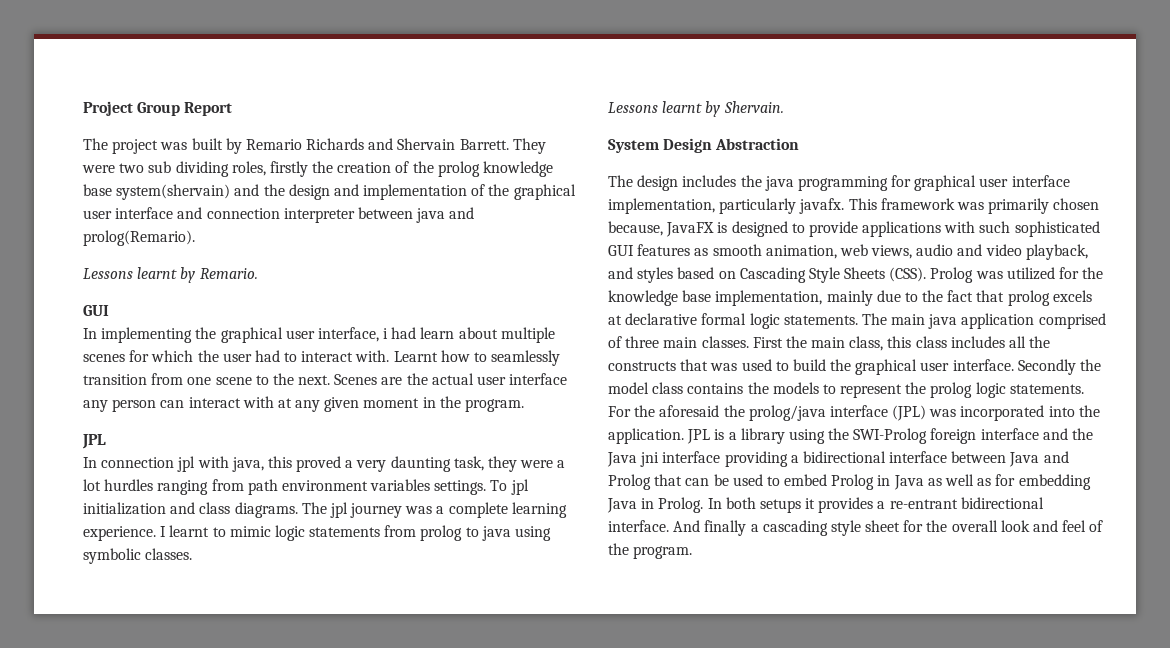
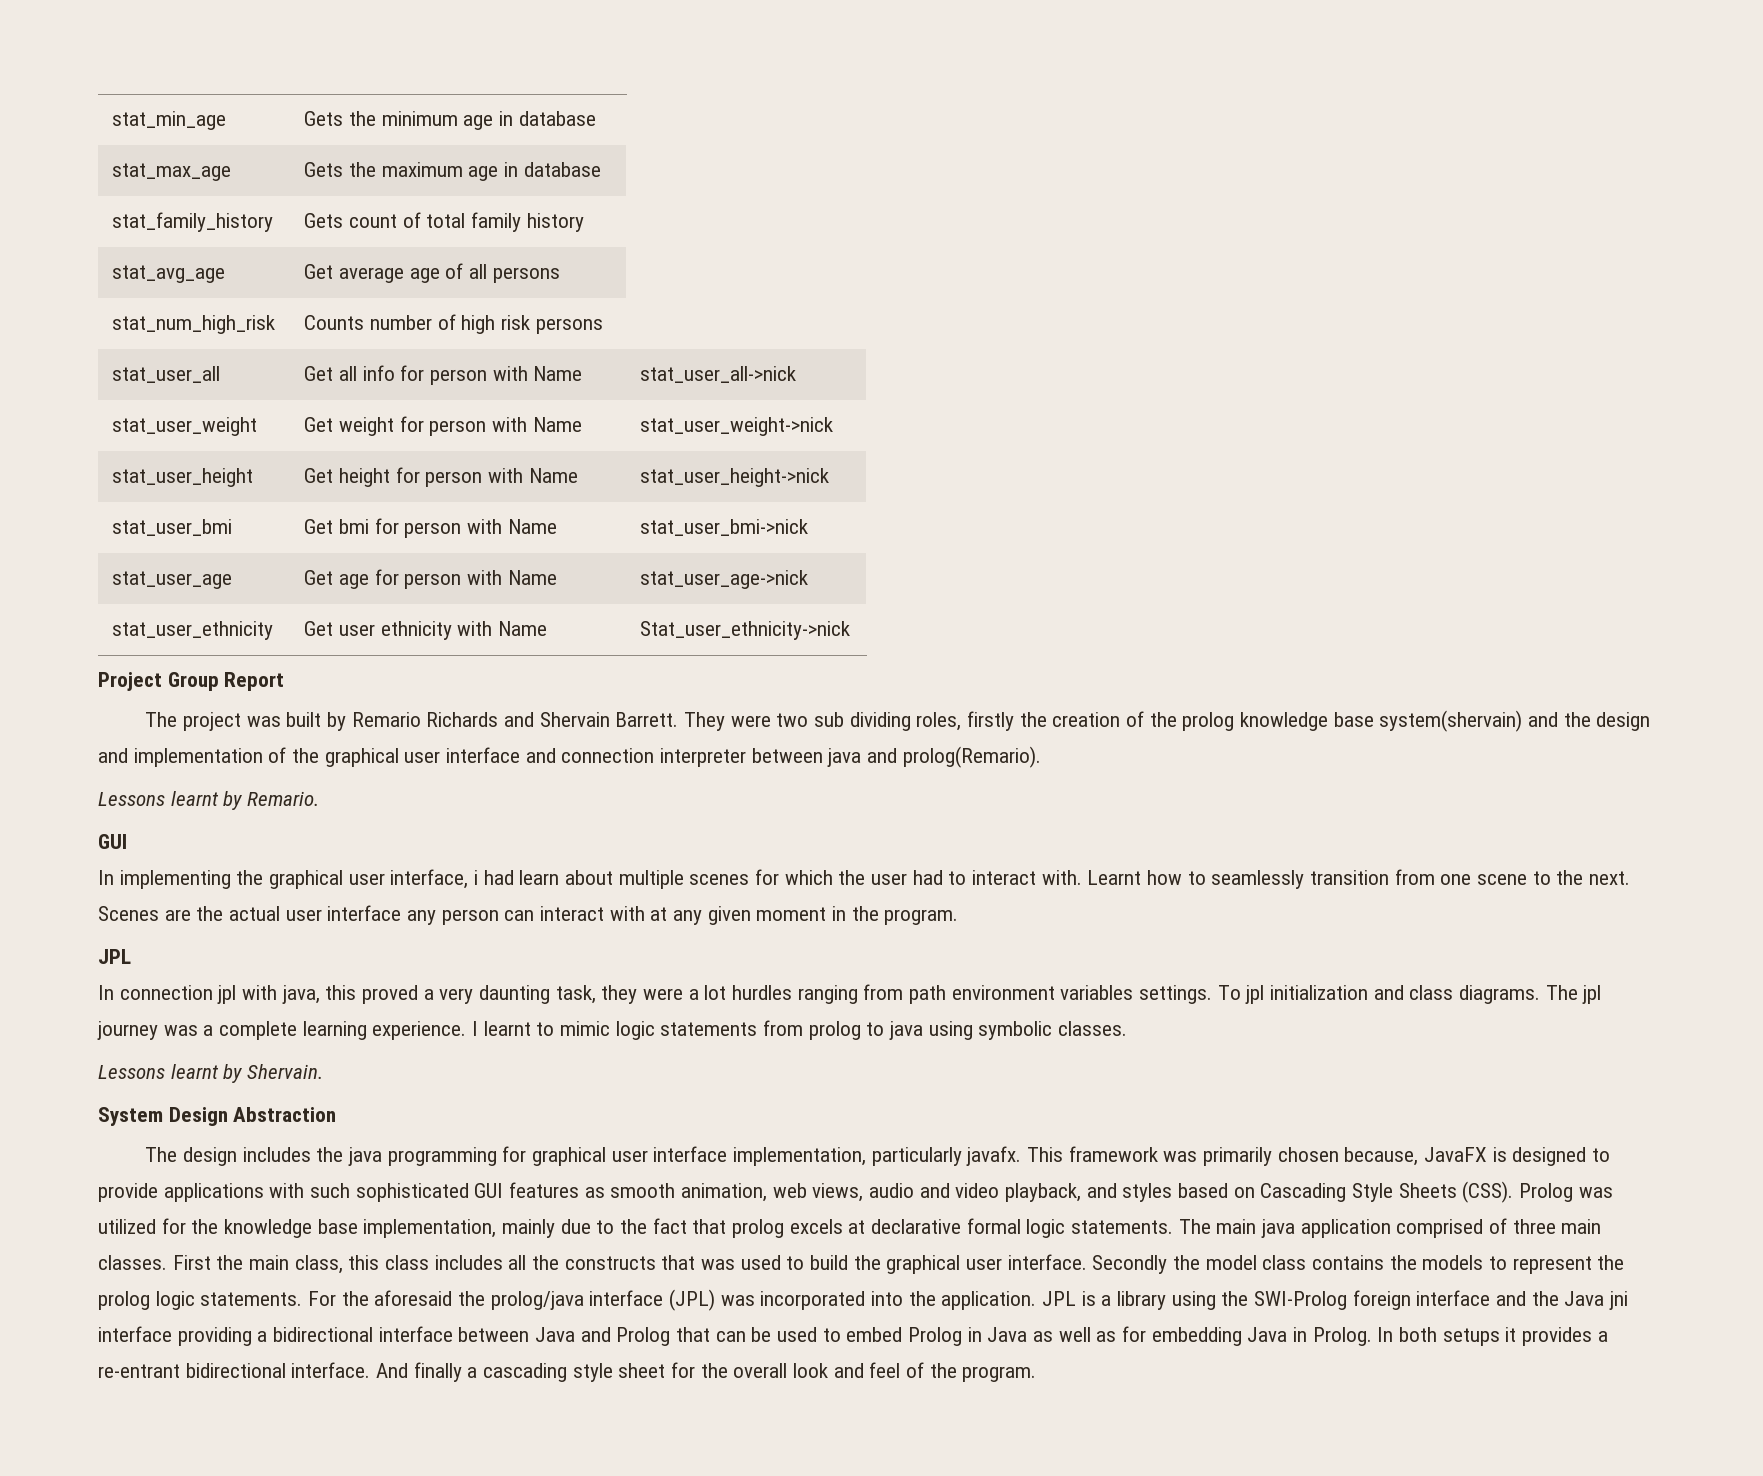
(83, 108) none -> [112,111,227,130] [304,111,596,130] [112,163,232,181] [304,162,601,181] [112,212,274,232] [304,212,584,232] [112,265,226,283] [304,263,560,283] [112,315,276,334] [304,314,603,334] [112,366,221,383] [304,365,583,385] [640,366,797,383] [112,417,258,436] [304,416,582,436] [640,417,834,436] [112,468,254,487] [304,467,578,487] [640,468,830,487] [112,519,233,536] [304,518,557,538] [640,519,809,536] [112,571,233,589] [304,569,557,589] [640,570,809,589] [112,621,274,640] [304,621,547,640] [640,621,851,640] stat_min_age | Gets the minimum age in database // stat_max_age | Gets the maximum age in database // stat_family_history | Gets count of total family history // stat_avg_age | Get average age of all persons // stat_num_high_risk | Counts number of high risk persons // stat_user_all | Get all info for person with Name | stat_user_all->nick // stat_user_weight | Get weight for person with Name | stat_user_weight->nick // stat_user_height | Get height for person with Name | stat_user_height->nick // stat_user_bmi | Get bmi for person with Name | stat_user_bmi->nick // stat_user_age | Get age for person with Name | stat_user_age->nick // stat_user_ethnicity | Get user ethnicity with Name | Stat_user_ethnicity->nick //

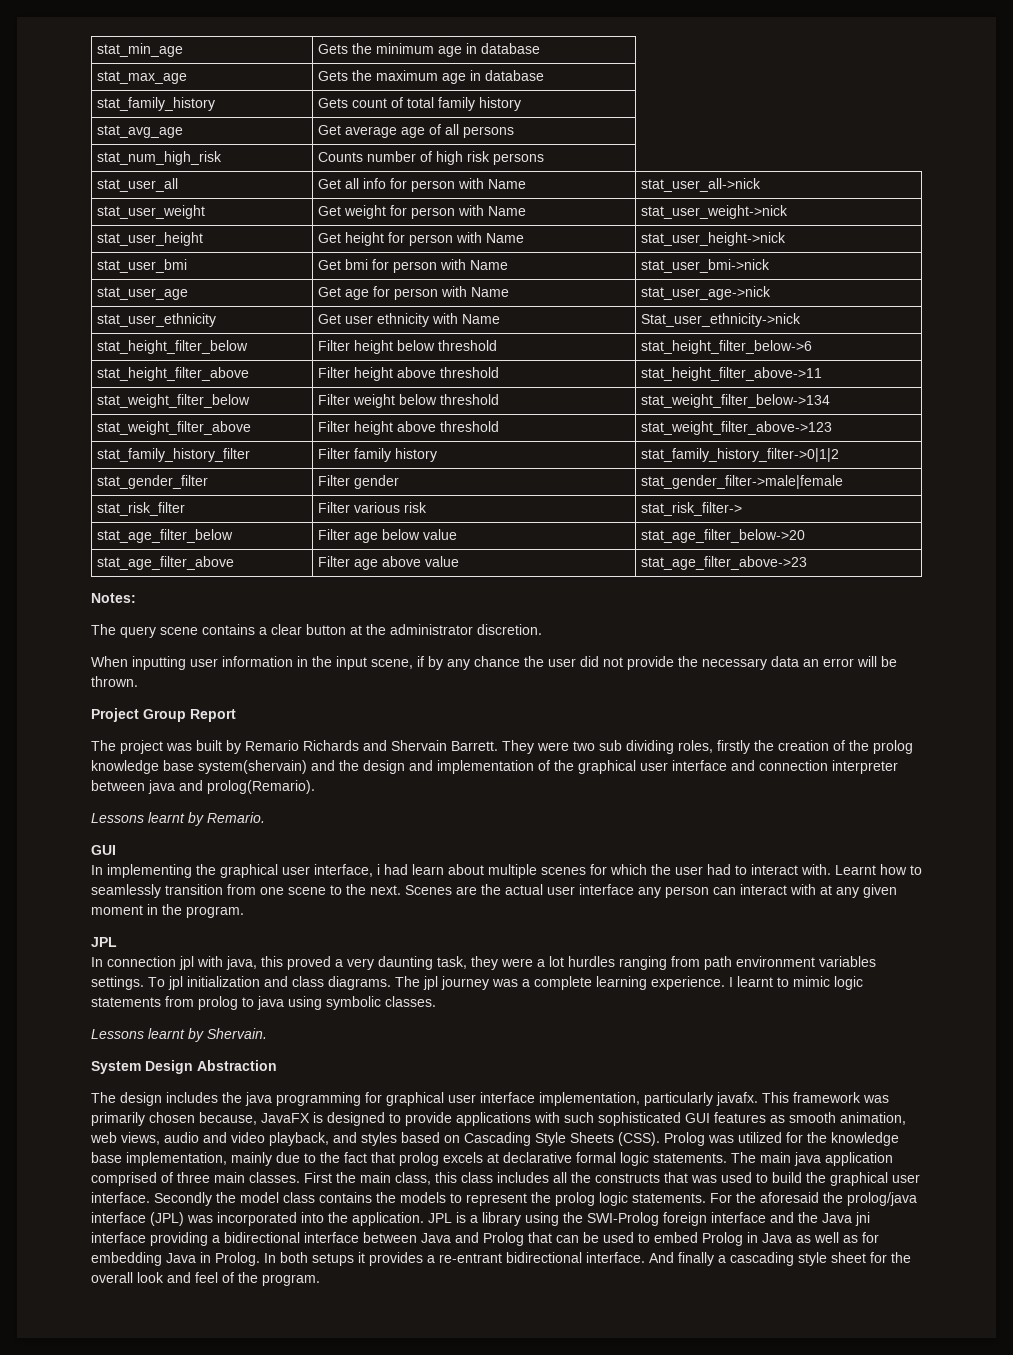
(851, 630) none -> [97,340,249,354] [318,340,498,354] [641,340,813,354] [97,367,250,381] [318,367,500,381] [641,367,823,381] [97,394,251,408] [318,394,500,408] [641,394,831,408] [97,421,252,435] [318,421,500,435] [641,421,833,435] [97,448,251,462] [318,448,438,462] [641,448,840,462] [97,475,209,489] [318,475,400,489] [641,475,844,489] [97,502,186,516] [318,502,428,513] [641,502,743,516] [97,529,234,543] [318,529,458,543] [641,529,806,543] [97,556,235,570] [318,556,460,570] [641,556,808,570] [91,593,136,603] [91,624,542,638] [91,656,897,670] [91,676,138,687] // stat_height_filter_below | Filter height below threshold | stat_height_filter_below->6 // stat_height_filter_above | Filter height above threshold | stat_height_filter_above->11 // stat_weight_filter_below | Filter weight below threshold | stat_weight_filter_below->134 // stat_weight_filter_above | Filter height above threshold | stat_weight_filter_above->123 // stat_family_history_filter | Filter family history | stat_family_history_filter->0|1|2 // stat_gender_filter | Filter gender | stat_gender_filter->male|female // stat_risk_filter | Filter various risk | stat_risk_filter-> // stat_age_filter_below | Filter age below value | stat_age_filter_below->20 // stat_age_filter_above | Filter age above value | stat_age_filter_above->23 // Notes: // The query scene contains a clear button at the administrator discretion. // When inputting user information in the input scene, if by any chance the user did not provide the necessary data an error will be thrown.

